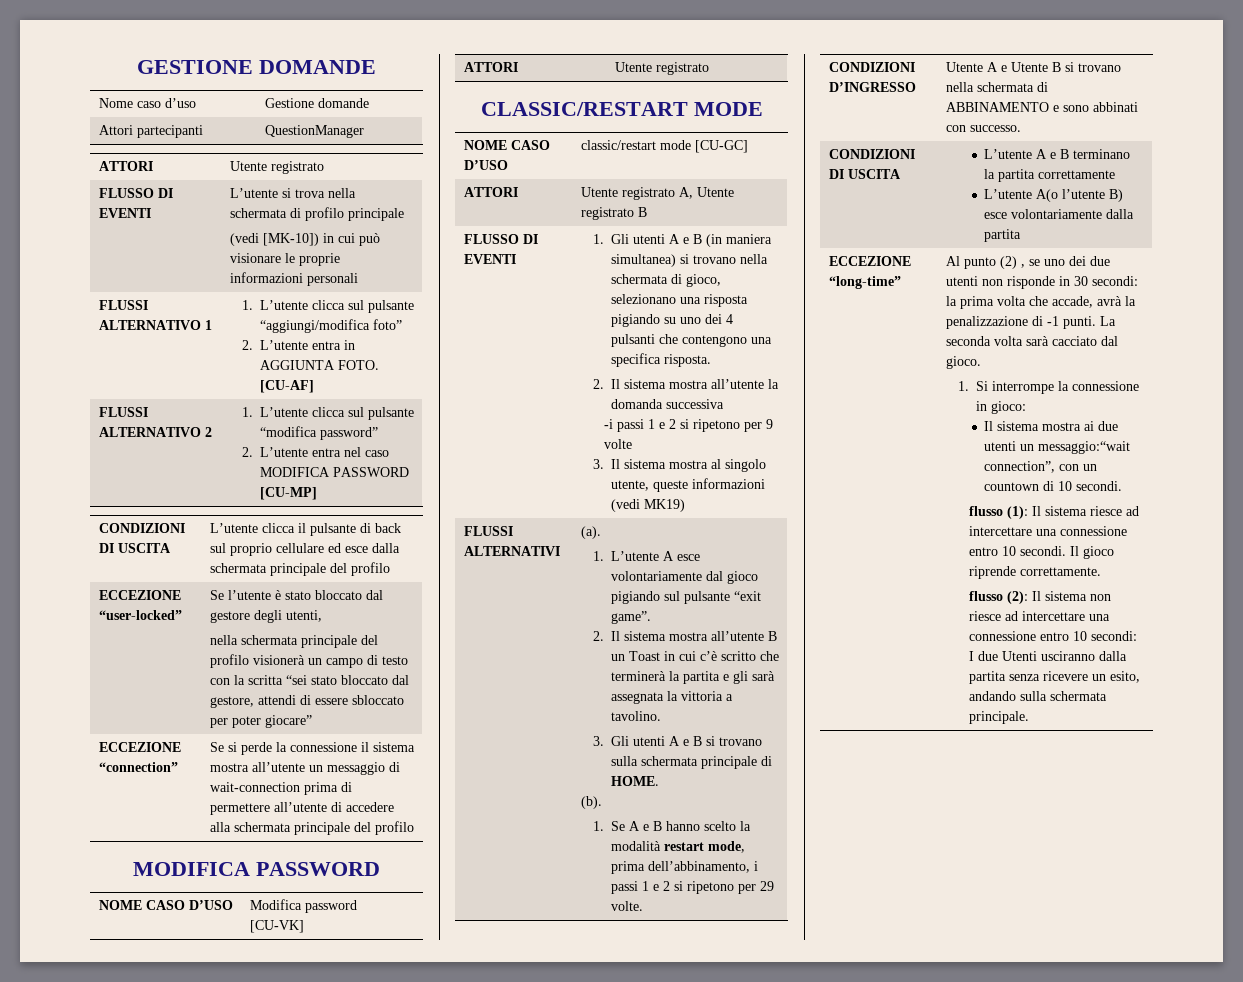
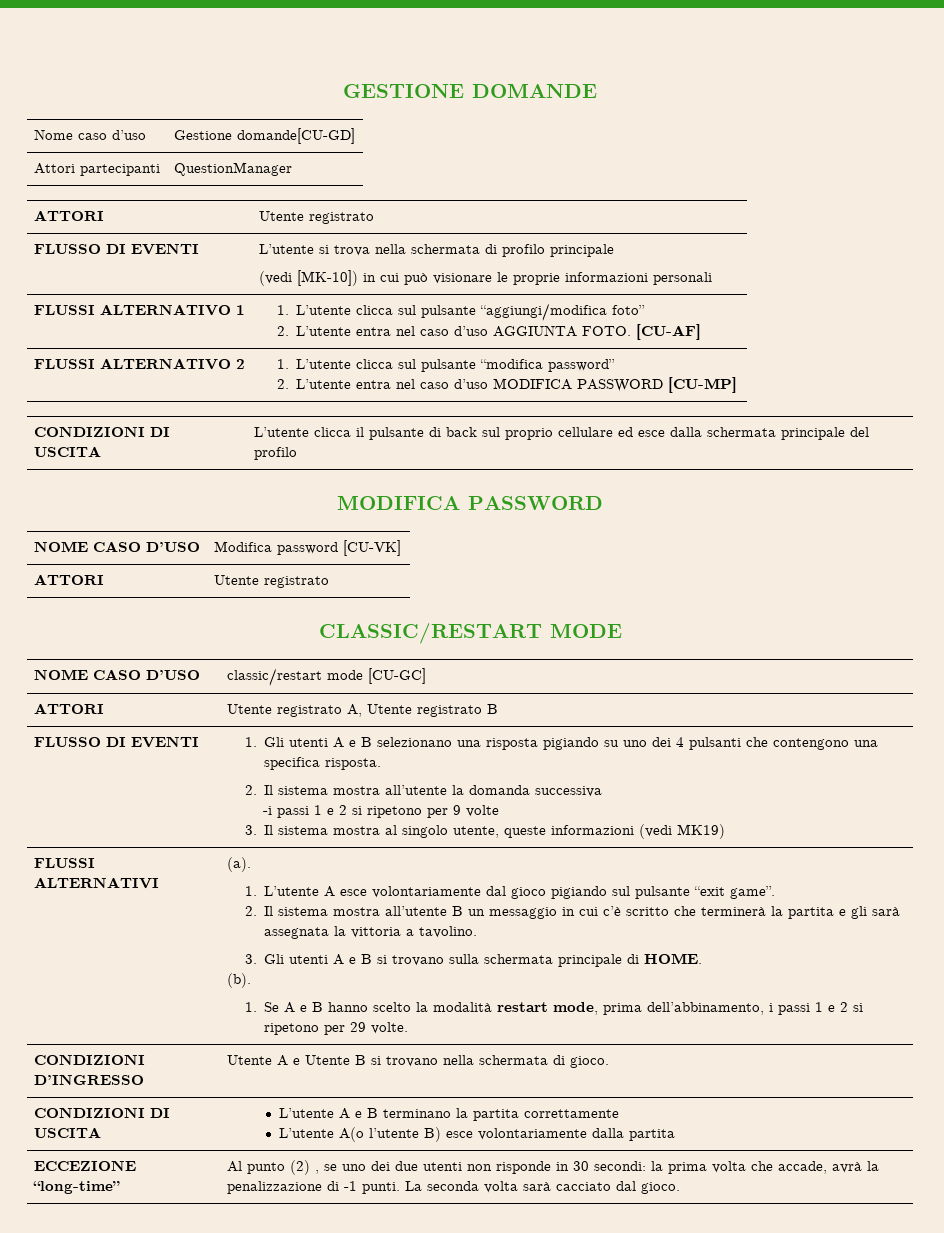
[317,98,369,108] domande -> [236,128,355,144] domande[CU-GD]
[343,340,355,350] in -> [396,326,489,336] nel caso d’uso
(389, 453) none -> [454,379,489,389] d’uso
[98,590,181,600] [98,610,182,620] [209,590,383,600] [209,610,322,623] [209,635,378,648] [209,654,408,668] [209,675,409,685] [209,695,404,708] [209,715,312,728] [98,742,181,752] [98,762,178,772] [209,742,415,755] [209,762,400,775] [209,782,352,795] [209,802,394,815] [209,821,414,835] // ECCEZIONE “user-locked” | Se l’utente è stato bloccato dal gestore degli utenti, // nella schermata principale del profilo visionerà un campo di testo con la scritta “sei stato bloccato dal gestore, attendi di essere sbloccato per poter giocare” // ECCEZIONE “connection” | Se si perde la connessione il sistema mostra all’utente un messaggio di wait-connection prima di permettere all’utente di accedere alla schermata principale del profilo -> (297, 453) none
[705,234,772,247] [610,254,768,267] [610,274,721,287] (in maniera simultanea) si trovano nella schermata di gioco, -> (373, 742) none
[628,651,660,661] Toast -> [489,907,558,919] messaggio
[945,102,1138,112] [945,125,1021,132] ABBINAMENTO e sono abbinati con successo. -> [569,1056,609,1068] gioco.
[957,381,1139,394] [975,401,1026,414] [984,421,1119,431] [984,441,1131,454] [984,461,1098,473] [984,481,1123,491] [969,506,1140,519] [969,526,1128,536] [969,546,1115,559] [969,566,1102,579] [969,591,1112,604] [969,611,1111,621] [969,631,1138,641] [969,651,1128,661] [969,671,1141,684] [969,691,1108,701] [969,711,1030,724] // 1. Si interrompe la connessione in gioco: // Il sistema mostra ai due utenti un messaggio:“wait connection”, con un countown di 10 secondi. // flusso (1): Il sistema riesce ad intercettare una connessione entro 10 secondi. Il gioco riprende correttamente. // flusso (2): Il sistema non riesce ad intercettare una connessione entro 10 secondi: I due Utenti usciranno dalla partita senza ricevere un esito, andando sulla schermata principale. -> (680, 1188) none

